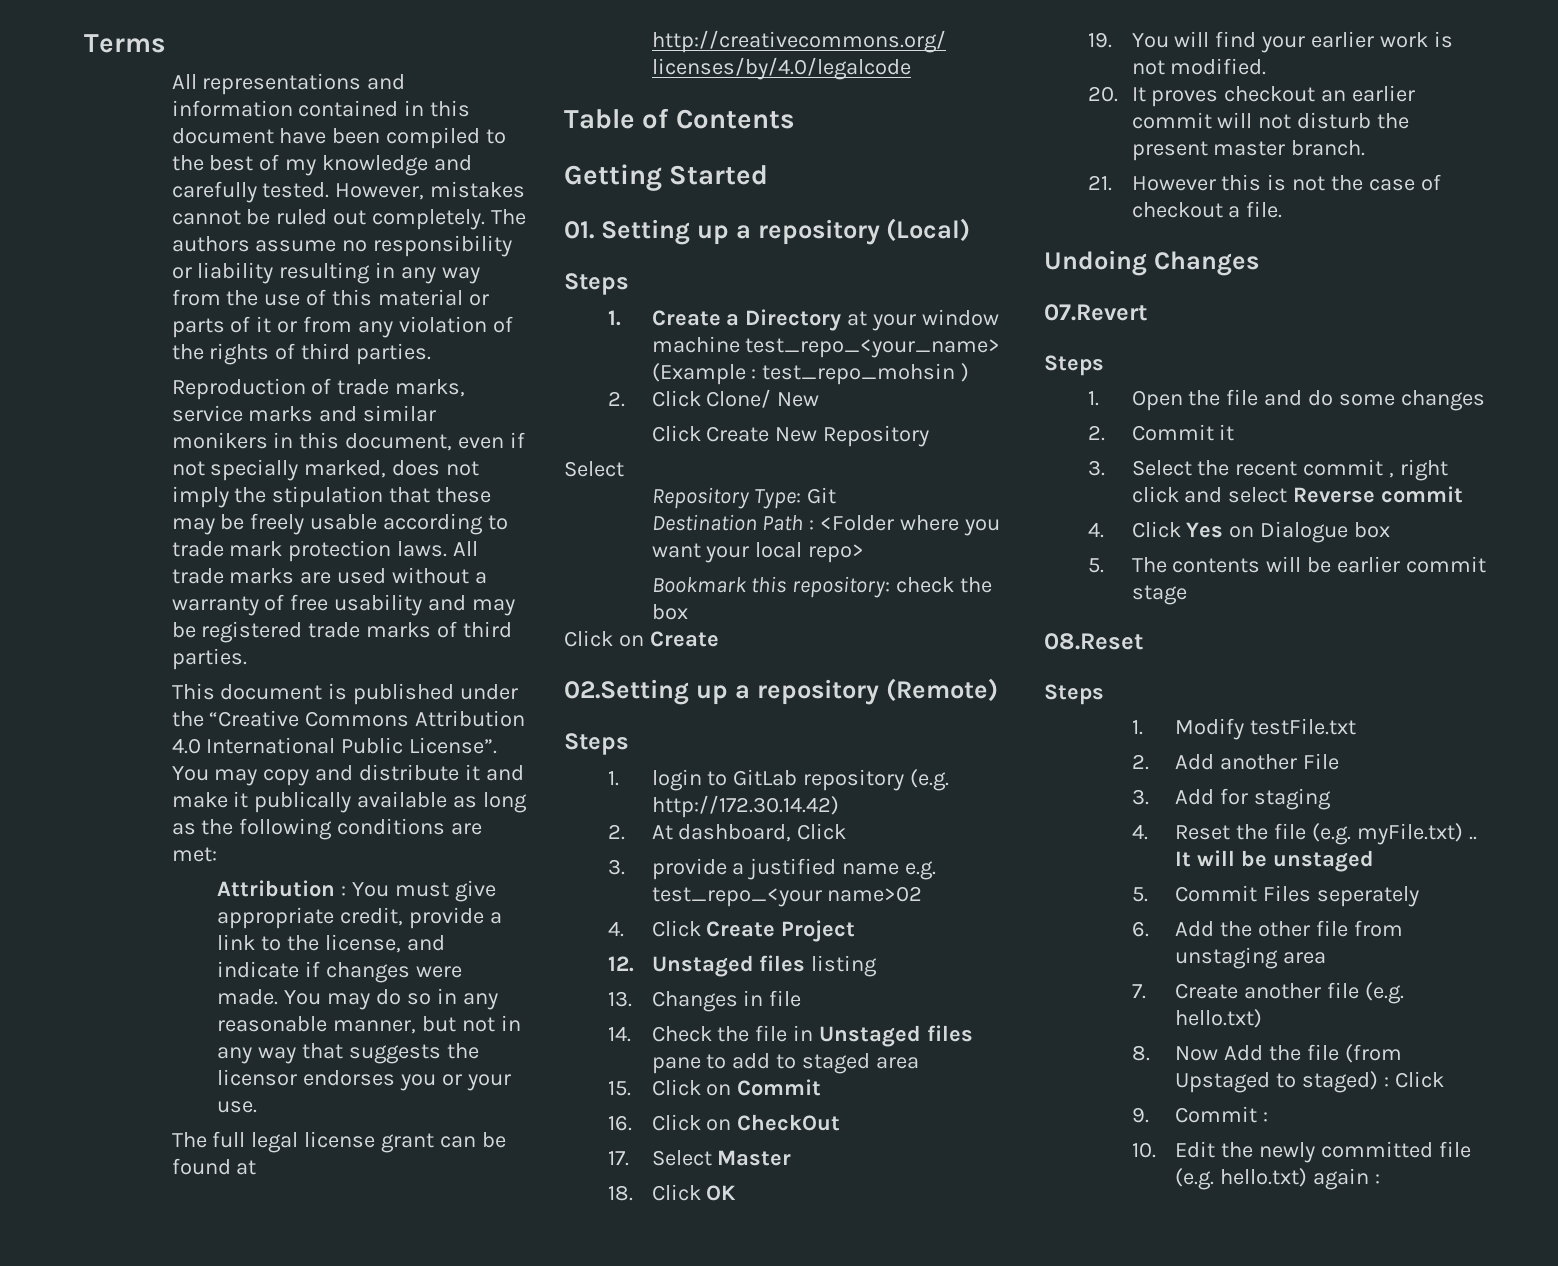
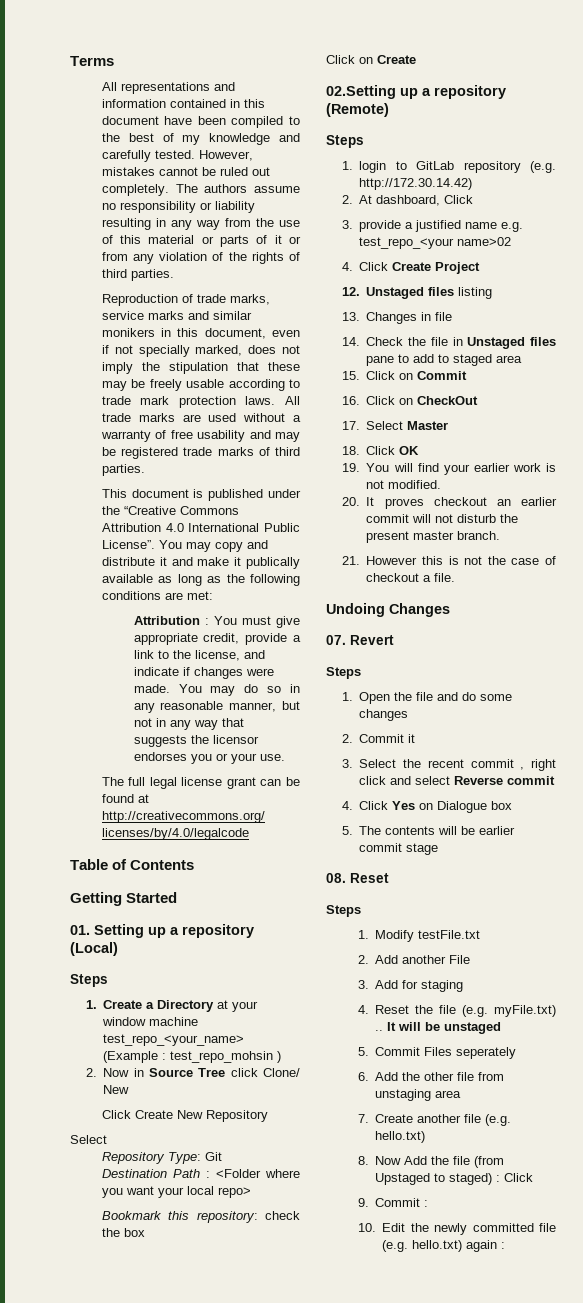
[651,390,701,407] Click -> [103,1068,258,1077] Now in Source Tree click
[1044,304,1147,321] 07.Revert -> [326,635,394,645] 07. Revert
[1044,633,1143,650] 08.Reset -> [326,873,389,883] 08. Reset

